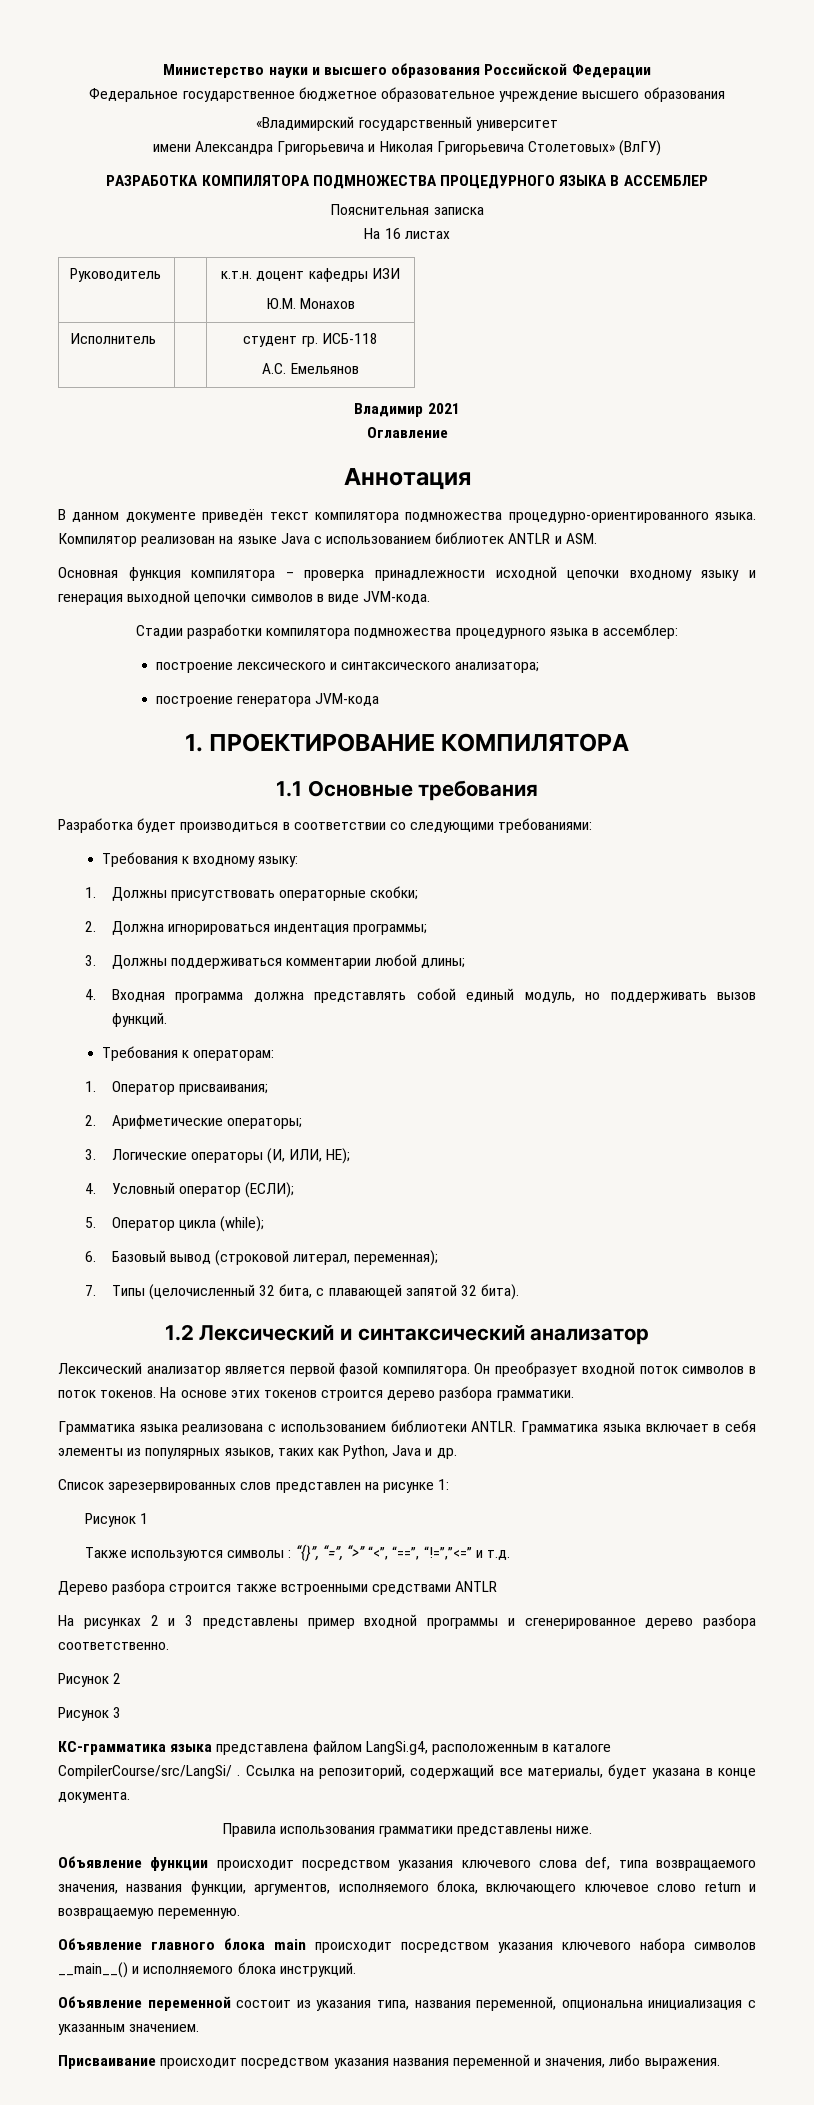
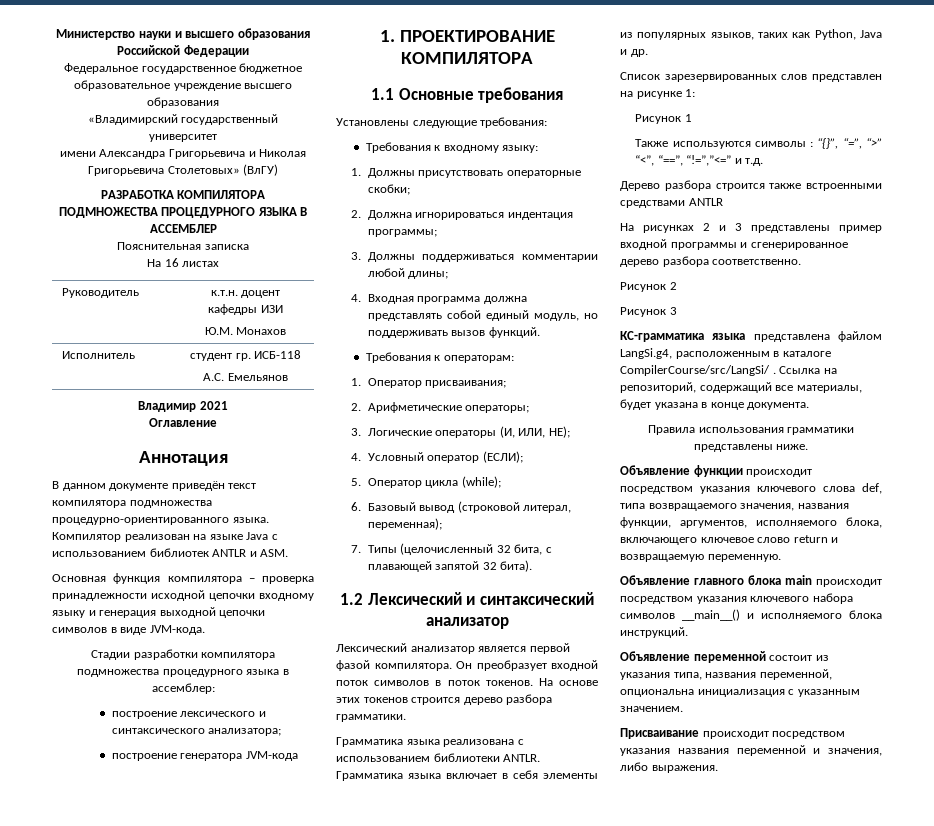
[58,818,593,833] Разработка будет производиться в соответствии со следующими требованиями: -> [336,117,548,128] Установлены следующие требования:

